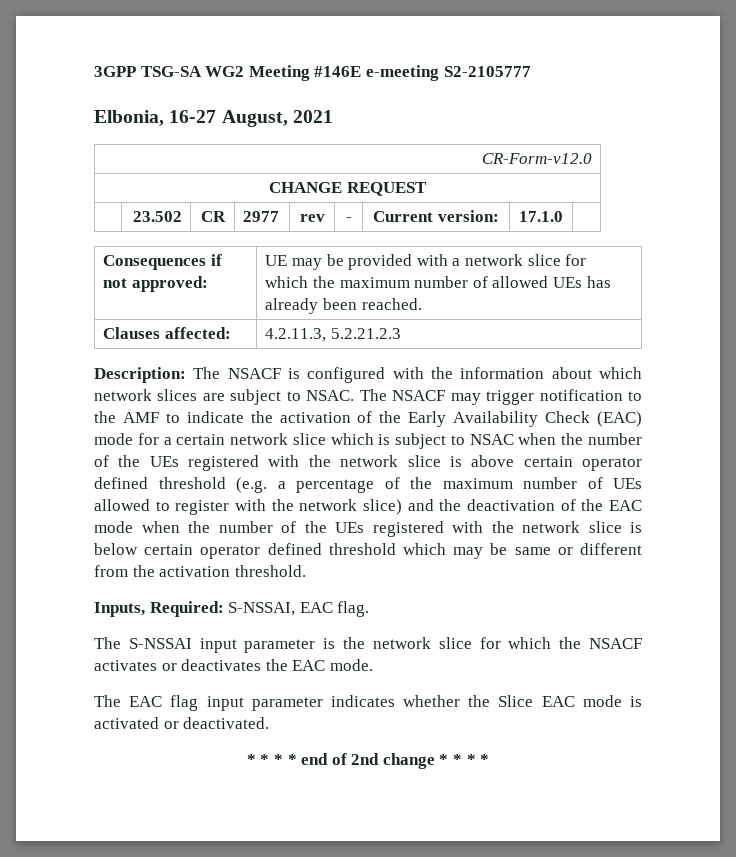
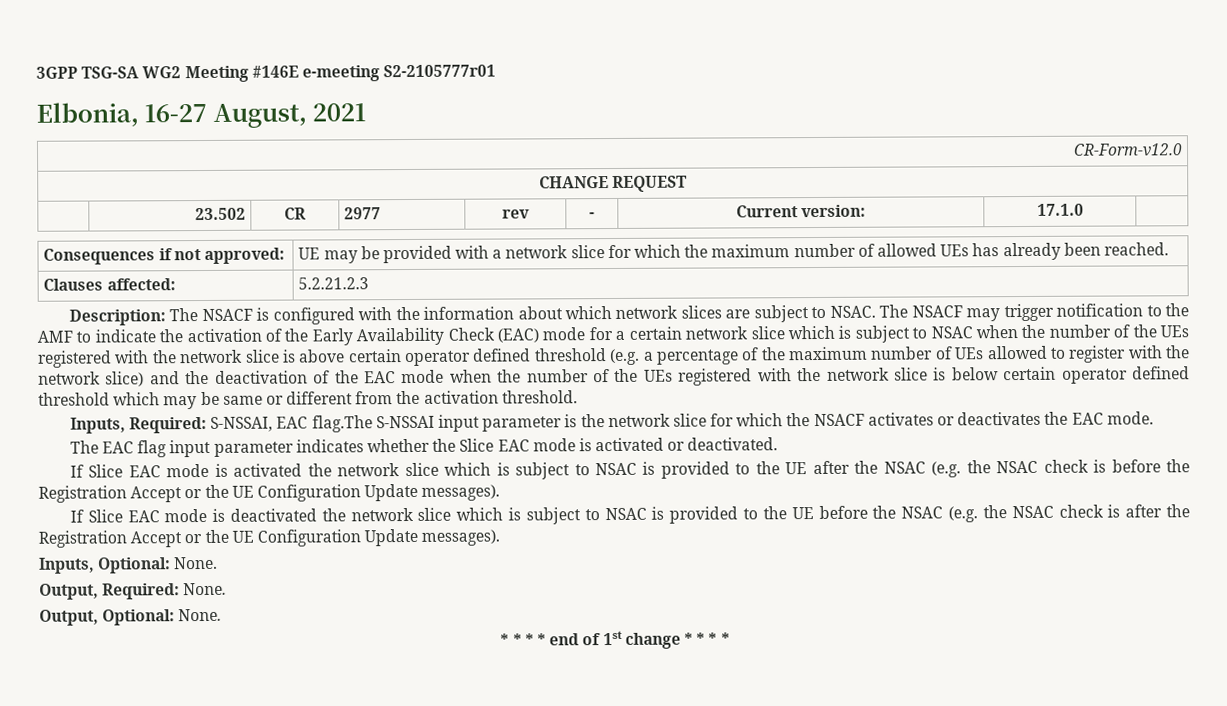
[443,66,531,77] S2-2105777 -> [383,64,497,78] S2-2105777r01
[265,328,327,342] 4.2.11.3, -> (176, 284) none
[337,601,370,617] [94,637,121,649] flag. // The -> [311,415,373,433] flag.The
(270, 723) none -> [69,459,1191,480] [38,483,501,503] [69,504,1190,525] [38,528,501,548] [38,556,219,574] [39,582,228,600] [39,608,223,626] // If Slice EAC mode is activated the network slice which is subject to NSAC is provided to the UE after the NSAC (e.g. the NSAC check is before the Registration Accept or the UE Configuration Update messages). // If Slice EAC mode is deactivated the network slice which is subject to NSAC is provided to the UE before the NSAC (e.g. the NSAC check is after the Registration Accept or the UE Configuration Update messages). // Inputs, Optional: None. // Output, Required: None. // Output, Optional: None.
[351,753,380,765] 2nd -> [602,630,623,646] 1st

